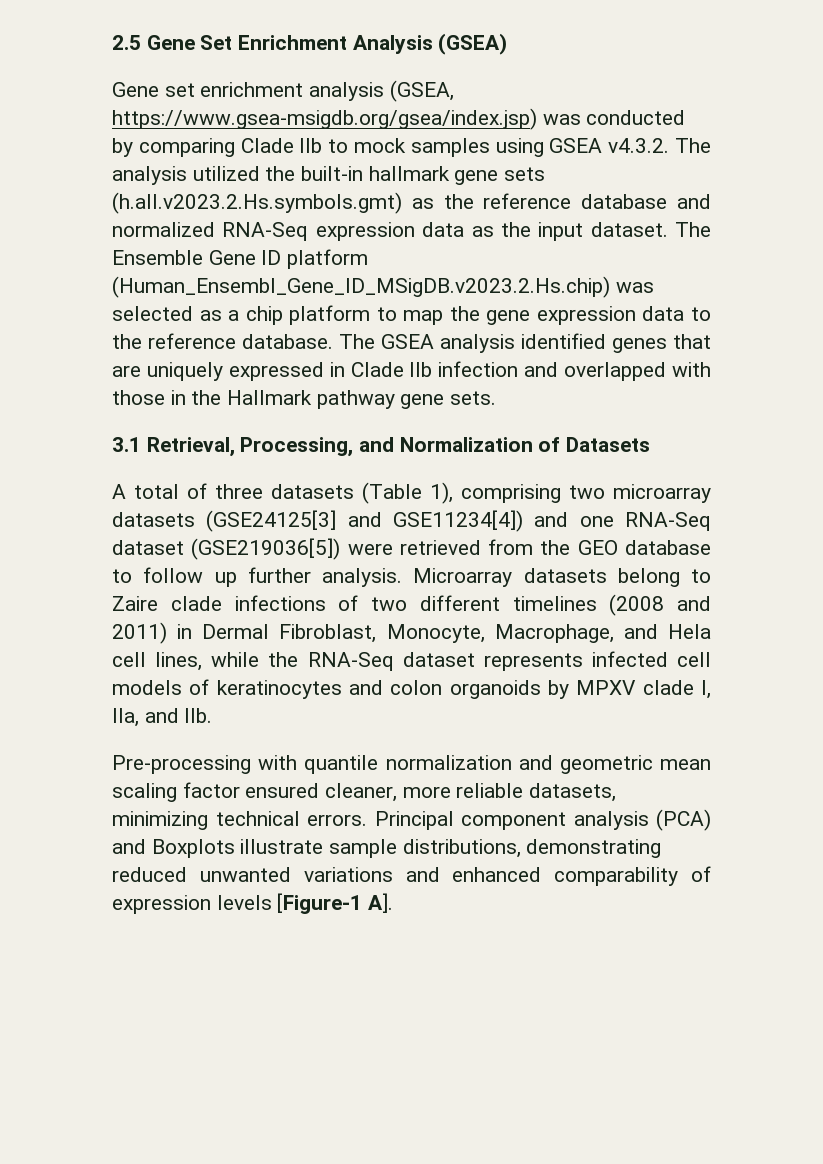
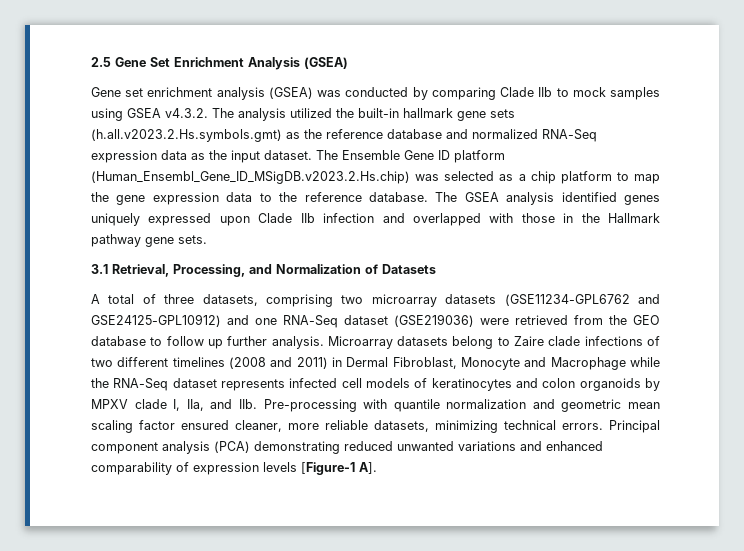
[389,80,454,102] [112,108,537,130] (GSEA, https://www.gsea-msigdb.org/gsea/index.jsp) -> [268,87,313,99] (GSEA)
[673,334,711,349] [112,365,141,377] that are -> (661, 200) none
[329,362,345,377] in -> [219,216,250,226] upon
[271,482,453,504] datasets (Table 1), -> [202,294,258,306] datasets,
[206,510,523,532] (GSE24125[3] and GSE11234[4]) -> [504,294,660,306] [91,314,221,327] (GSE11234-GPL6762 and GSE24125-GPL10912)
[191,538,341,560] (GSE219036[5]) -> [394,314,474,327] (GSE219036)
[386,624,711,643] [112,652,203,671] Monocyte, Macrophage, and Hela cell lines, -> [461,357,626,370] Monocyte and Macrophage
(213, 715) // -> (257, 404) none
[112,839,521,858] and Boxplots illustrate sample distributions, -> (250, 447) none

